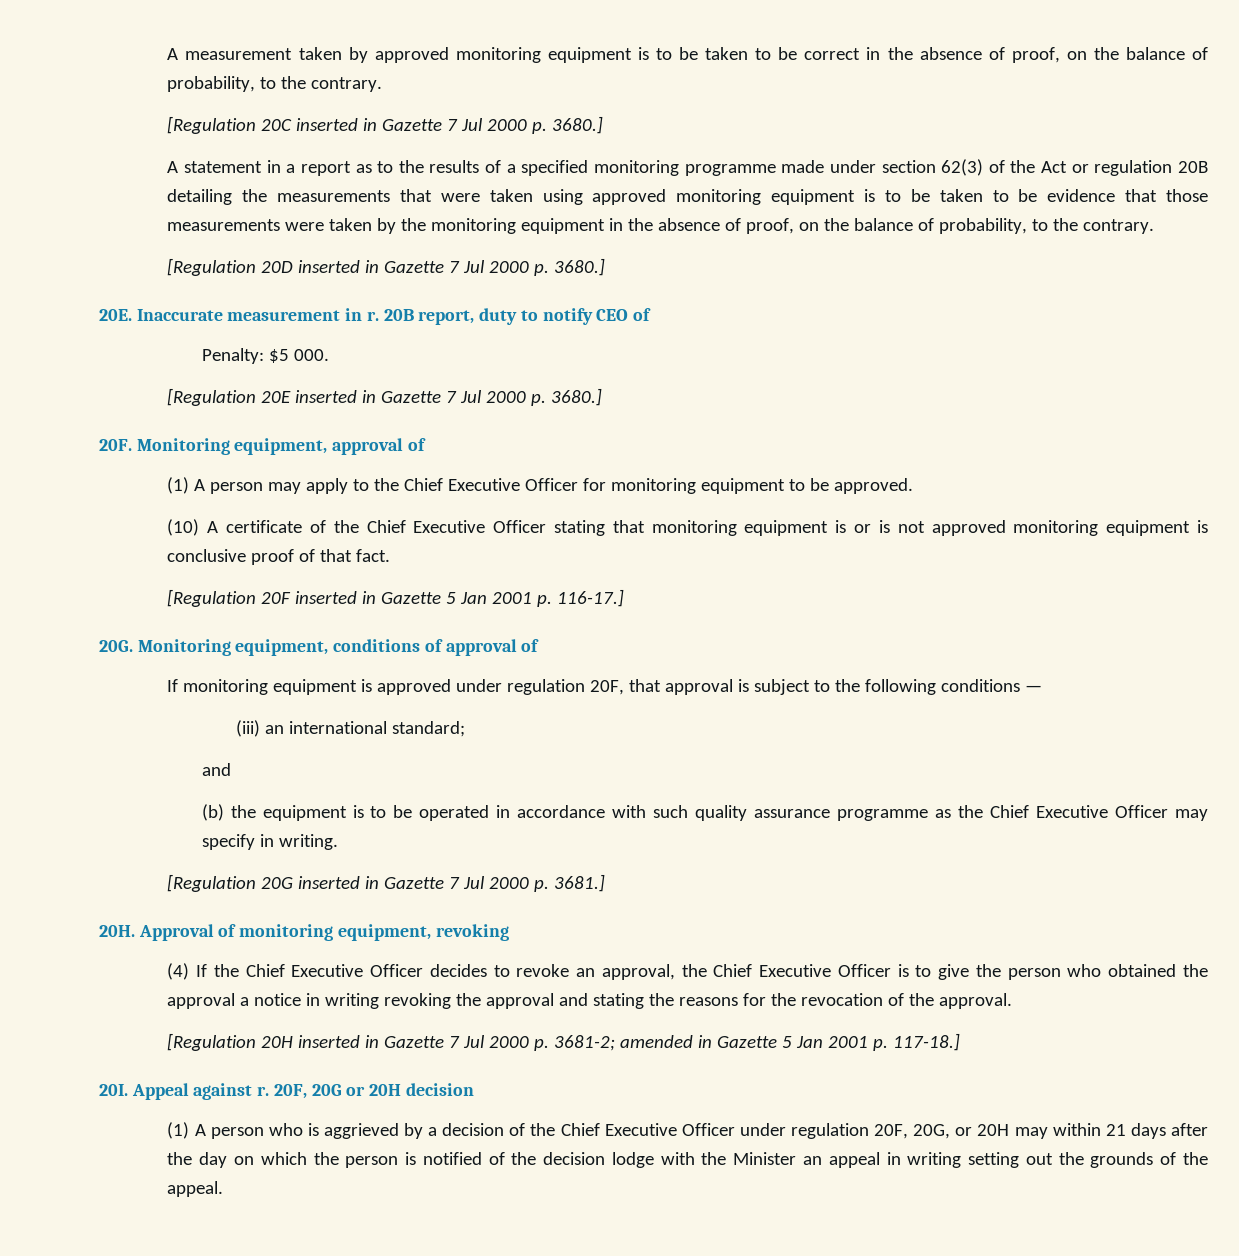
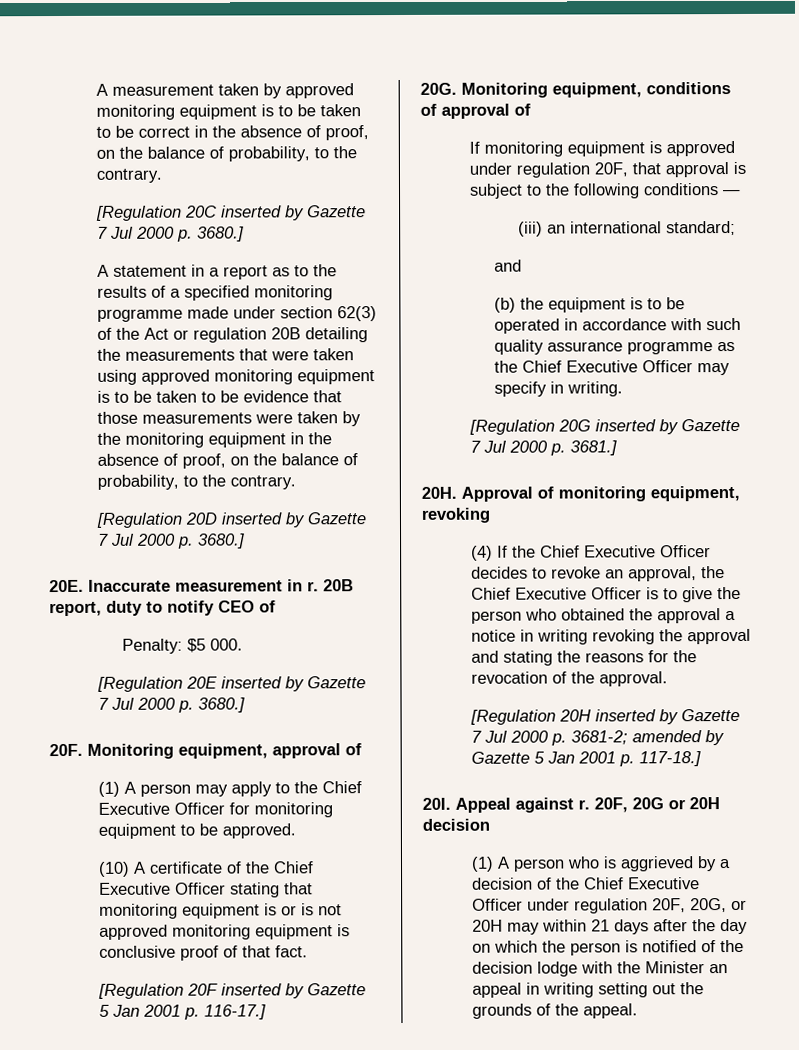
[363,118,378,131] in -> [284,205,305,221] by
[365,260,380,273] in -> [284,512,306,528] by
[362,390,377,403] in -> [284,676,305,692] by
[362,591,377,604] in -> [284,983,305,999] by
[365,876,380,889] in -> [658,419,679,435] by
[365,1035,380,1048] in -> [658,709,679,725] by
[698,1035,713,1048] in -> [704,730,725,746] by

